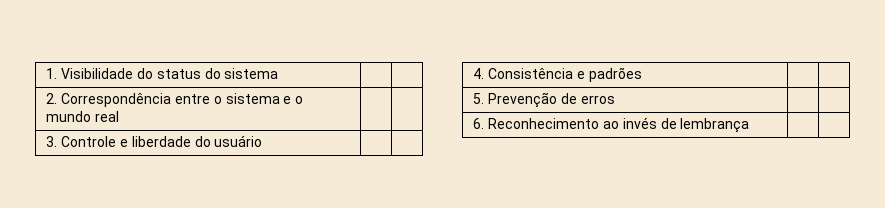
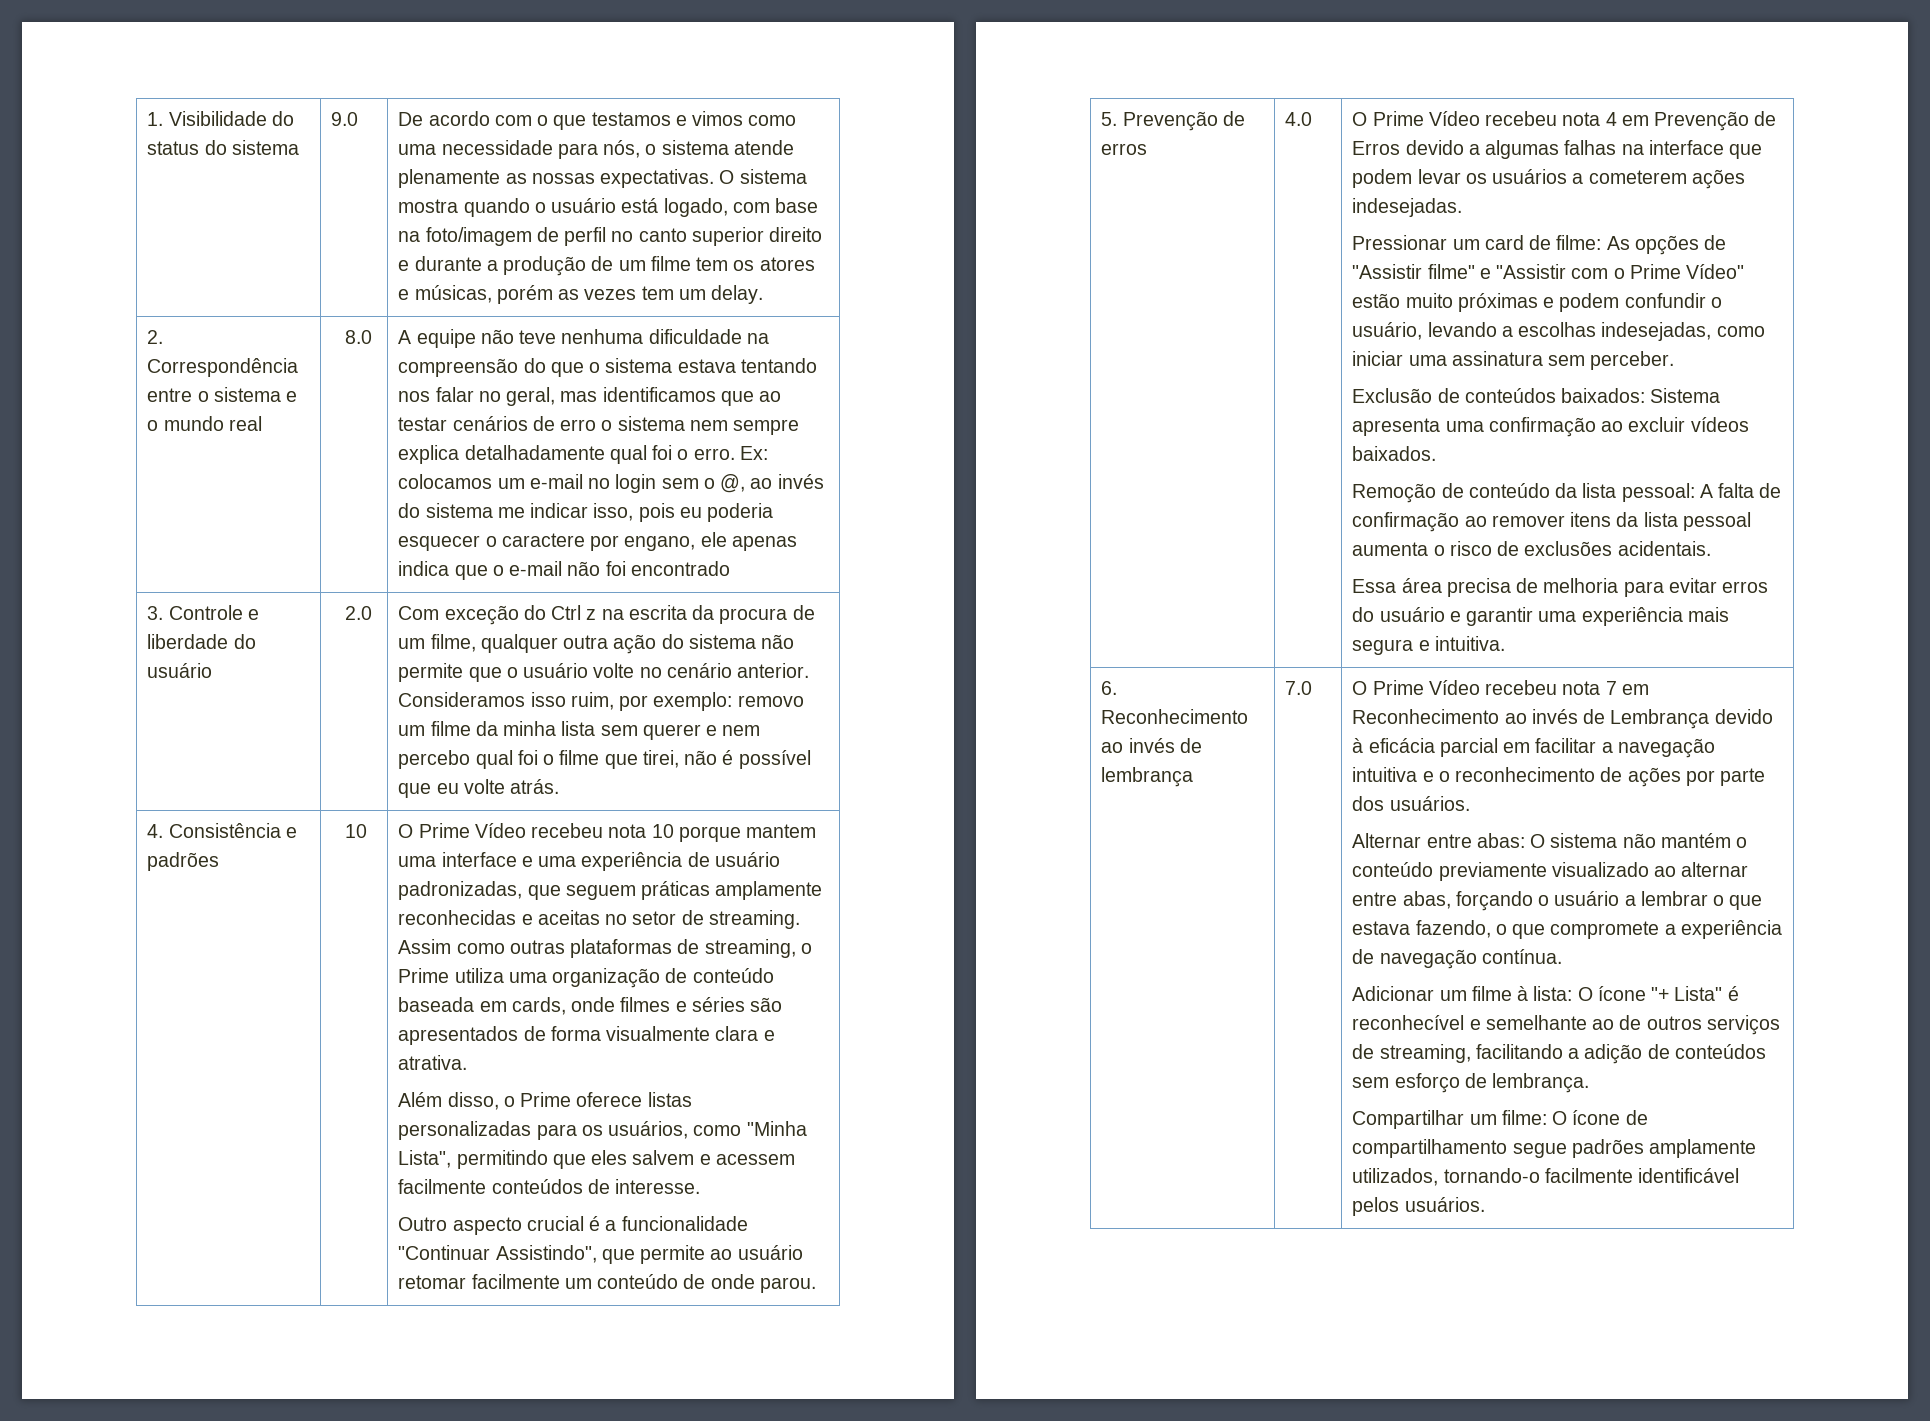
(279, 73) | -> [331,112,359,126] [398,111,797,130] [398,140,794,159] [398,169,807,188] [398,198,819,217] [398,227,823,246] [398,256,815,276] [398,285,764,304] 9.0 | De acordo com o que testamos e vimos como uma necessidade para nós, o sistema atende plenamente as nossas expectativas. O sistema mostra quando o usuário está logado, com base na foto/imagem de perfil no canto superior direito e durante a produção de um filme tem os atores e músicas, porém as vezes tem um delay.
(120, 116) | -> [344,330,372,344] [398,329,769,348] [398,358,817,377] [398,387,782,406] [398,416,800,435] [398,445,768,464] [398,474,824,493] [398,503,774,522] [398,532,797,551] [398,561,730,580] 8.0 | A equipe não teve nenhuma dificuldade na compreensão do que o sistema estava tentando nos falar no geral, mas identificamos que ao testar cenários de erro o sistema nem sempre explica detalhadamente qual foi o erro. Ex: colocamos um e-mail no login sem o @, ao invés do sistema me indicar isso, pois eu poderia esquecer o caractere por engano, ele apenas indica que o e-mail não foi encontrado
[473,67,642,82] [473,92,615,108] | // 4. Consistência e padrões | | // 5. Prevenção de erros | | -> [344,606,372,620] [398,605,815,625] [398,634,795,654] [398,663,810,682] [398,692,804,711] [398,721,761,740] [398,750,811,769] [398,779,560,798] [147,823,297,838] [147,852,220,871] [344,824,367,838] [398,823,817,842] [398,852,780,871] [398,881,823,900] [398,910,800,929] [398,939,812,958] [398,968,774,988] [398,997,783,1015] [398,1026,775,1045] [398,1055,468,1070] [398,1092,692,1110] [398,1121,807,1140] [398,1150,795,1169] [398,1179,701,1194] [398,1216,748,1235] [398,1245,803,1264] [398,1274,816,1293] [1101,111,1245,131] [1101,143,1148,155] [1285,112,1313,126] [1352,111,1777,131] [1352,140,1763,159] [1352,169,1745,189] [1352,198,1463,217] [1352,235,1727,255] [1352,264,1745,279] [1352,293,1722,312] [1352,322,1765,341] [1352,351,1675,370] [1352,388,1721,403] [1352,417,1749,437] [1352,446,1437,461] [1352,483,1782,503] [1352,512,1751,532] [1352,541,1711,556] [1352,578,1769,597] [1352,607,1729,626] [1352,636,1505,655] 2.0 | Com exceção do Ctrl z na escrita da procura de um filme, qualquer outra ação do sistema não permite que o usuário volte no cenário anterior. Consideramos isso ruim, por exemplo: removo um filme da minha lista sem querer e nem percebo qual foi o filme que tirei, não é possível que eu volte atrás. // 4. Consistência e padrões | 10 | O Prime Vídeo recebeu nota 10 porque mantem uma interface e uma experiência de usuário padronizadas, que seguem práticas amplamente reconhecidas e aceitas no setor de streaming. Assim como outras plataformas de streaming, o Prime utiliza uma organização de conteúdo baseada em cards, onde filmes e séries são apresentados de forma visualmente clara e atrativa. // Além disso, o Prime oferece listas personalizadas para os usuários, como "Minha Lista", permitindo que eles salvem e acessem facilmente conteúdos de interesse. // Outro aspecto crucial é a funcionalidade "Continuar Assistindo", que permite ao usuário retomar facilmente um conteúdo de onde parou. // 5. Prevenção de erros | 4.0 | O Prime Vídeo recebeu nota 4 em Prevenção de Erros devido a algumas falhas na interface que podem levar os usuários a cometerem ações indesejadas. // Pressionar um card de filme: As opções de "Assistir filme" e "Assistir com o Prime Vídeo" estão muito próximas e podem confundir o usuário, levando a escolhas indesejadas, como iniciar uma assinatura sem perceber. // Exclusão de conteúdos baixados: Sistema apresenta uma confirmação ao excluir vídeos baixados. // Remoção de conteúdo da lista pessoal: A falta de confirmação ao remover itens da lista pessoal aumenta o risco de exclusões acidentais. // Essa área precisa de melhoria para evitar erros do usuário e garantir uma experiência mais segura e intuitiva.
(750, 125) | -> [1285,681,1313,695] [1352,680,1649,695] [1352,709,1773,729] [1352,738,1715,758] [1352,767,1766,787] [1352,796,1470,811] [1352,833,1748,848] [1352,862,1749,881] [1352,891,1763,911] [1352,920,1782,939] [1352,949,1562,969] [1352,986,1739,1001] [1352,1015,1780,1035] [1352,1044,1766,1064] [1352,1073,1590,1093] [1352,1110,1648,1129] [1352,1139,1757,1158] [1352,1168,1740,1186] [1352,1197,1485,1216] 7.0 | O Prime Vídeo recebeu nota 7 em Reconhecimento ao invés de Lembrança devido à eficácia parcial em facilitar a navegação intuitiva e o reconhecimento de ações por parte dos usuários. // Alternar entre abas: O sistema não mantém o conteúdo previamente visualizado ao alternar entre abas, forçando o usuário a lembrar o que estava fazendo, o que compromete a experiência de navegação contínua. // Adicionar um filme à lista: O ícone "+ Lista" é reconhecível e semelhante ao de outros serviços de streaming, facilitando a adição de conteúdos sem esforço de lembrança. // Compartilhar um filme: O ícone de compartilhamento segue padrões amplamente utilizados, tornando-o facilmente identificável pelos usuários.

